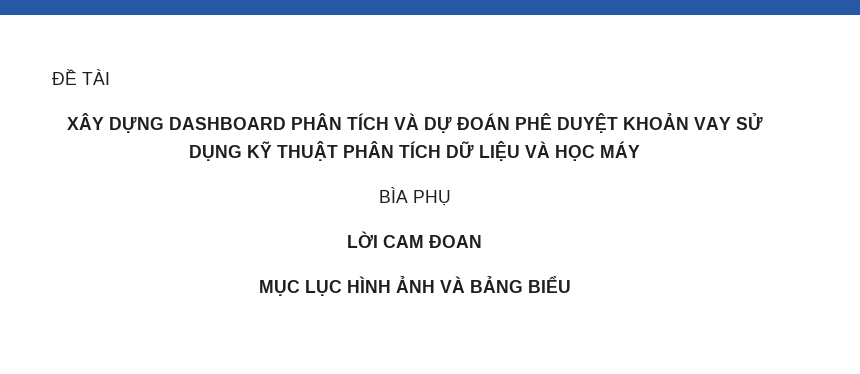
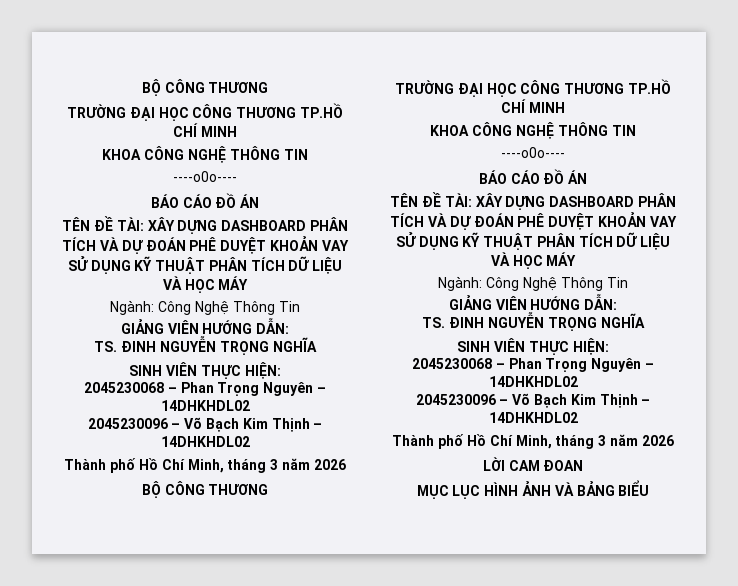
[52,69,110,85] ĐỀ TÀI // -> [141,79,269,96] [67,103,343,121] [173,123,237,137] [102,146,308,163] [173,171,237,182] [150,193,260,208] [62,216,144,231] BỘ CÔNG THƯƠNG // TRƯỜNG ĐẠI HỌC CÔNG THƯƠNG TP.HỒ CHÍ MINH // KHOA CÔNG NGHỆ THÔNG TIN // ----o0o---- // BÁO CÁO ĐỒ ÁN // TÊN ĐỀ TÀI:
[378,187,451,206] BÌA PHỤ -> [110,300,300,315] [120,318,290,334] [94,336,317,355] [129,362,281,379] [84,382,326,396] [160,400,250,411] [87,417,323,432] [160,436,250,447] [64,458,346,473] [141,481,269,498] [395,79,671,97] [501,99,565,113] [430,122,636,139] [501,147,565,158] [478,169,588,184] [390,192,676,210] [390,212,677,230] [395,232,671,250] [490,252,577,269] [438,276,628,291] [448,294,618,310] [422,312,645,331] [457,338,609,355] [412,358,654,372] [488,376,578,387] [415,393,651,408] [488,412,578,423] [392,434,674,449] Ngành: Công Nghệ Thông Tin // GIẢNG VIÊN HƯỚNG DẪN: // TS. ĐINH NGUYỄN TRỌNG NGHĨA // SINH VIÊN THỰC HIỆN: // 2045230068 – Phan Trọng Nguyên – 14DHKHDL02 // 2045230096 – Võ Bạch Kim Thịnh – 14DHKHDL02 // Thành phố Hồ Chí Minh, tháng 3 năm 2026 // BỘ CÔNG THƯƠNG // TRƯỜNG ĐẠI HỌC CÔNG THƯƠNG TP.HỒ CHÍ MINH // KHOA CÔNG NGHỆ THÔNG TIN // ----o0o---- // BÁO CÁO ĐỒ ÁN // TÊN ĐỀ TÀI: XÂY DỰNG DASHBOARD PHÂN TÍCH VÀ DỰ ĐOÁN PHÊ DUYỆT KHOẢN VAY SỬ DỤNG KỸ THUẬT PHÂN TÍCH DỮ LIỆU VÀ HỌC MÁY // Ngành: Công Nghệ Thông Tin // GIẢNG VIÊN HƯỚNG DẪN: // TS. ĐINH NGUYỄN TRỌNG NGHĨA // SINH VIÊN THỰC HIỆN: // 2045230068 – Phan Trọng Nguyên – 14DHKHDL02 // 2045230096 – Võ Bạch Kim Thịnh – 14DHKHDL02 // Thành phố Hồ Chí Minh, tháng 3 năm 2026

